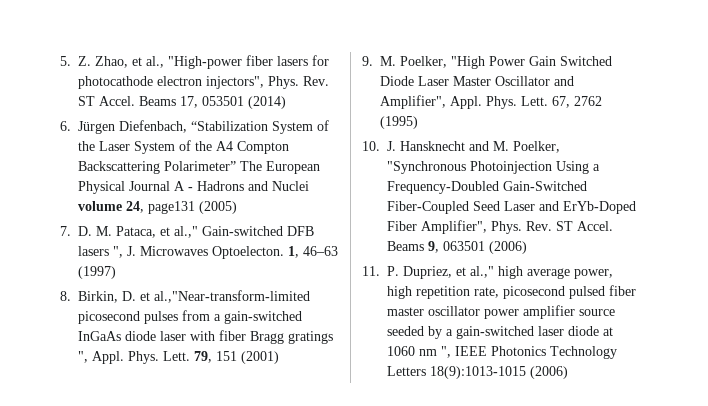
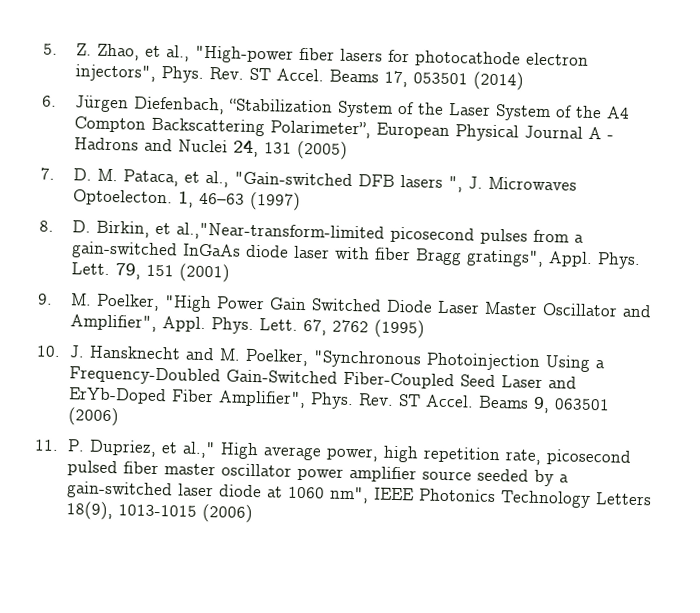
[164,161,262,171] Polarimeter” The -> [269,120,371,139] Polarimeter”,
[78,201,195,214] volume 24, page131 -> [232,139,292,158] 24, 131
[174,226,283,238] al.," Gain-switched -> [204,170,353,188] al., "Gain-switched
[78,291,136,303] Birkin, D. -> [71,220,150,238] D. Birkin,
[288,331,333,344] [78,351,88,363] gratings ", -> [465,249,544,267] gratings",
[498,266,523,279] high -> [219,442,259,460] High
[419,346,451,358] nm ", -> [328,486,369,504] nm",
[430,366,526,379] 18(9):1013-1015 -> [65,501,197,521] 18(9), 1013-1015

